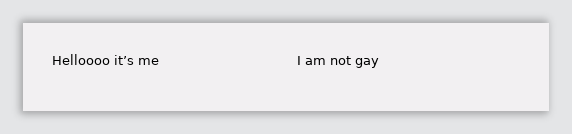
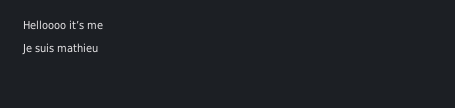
[297,56,379,68] I am not gay -> [22,43,98,55] Je suis mathieu

